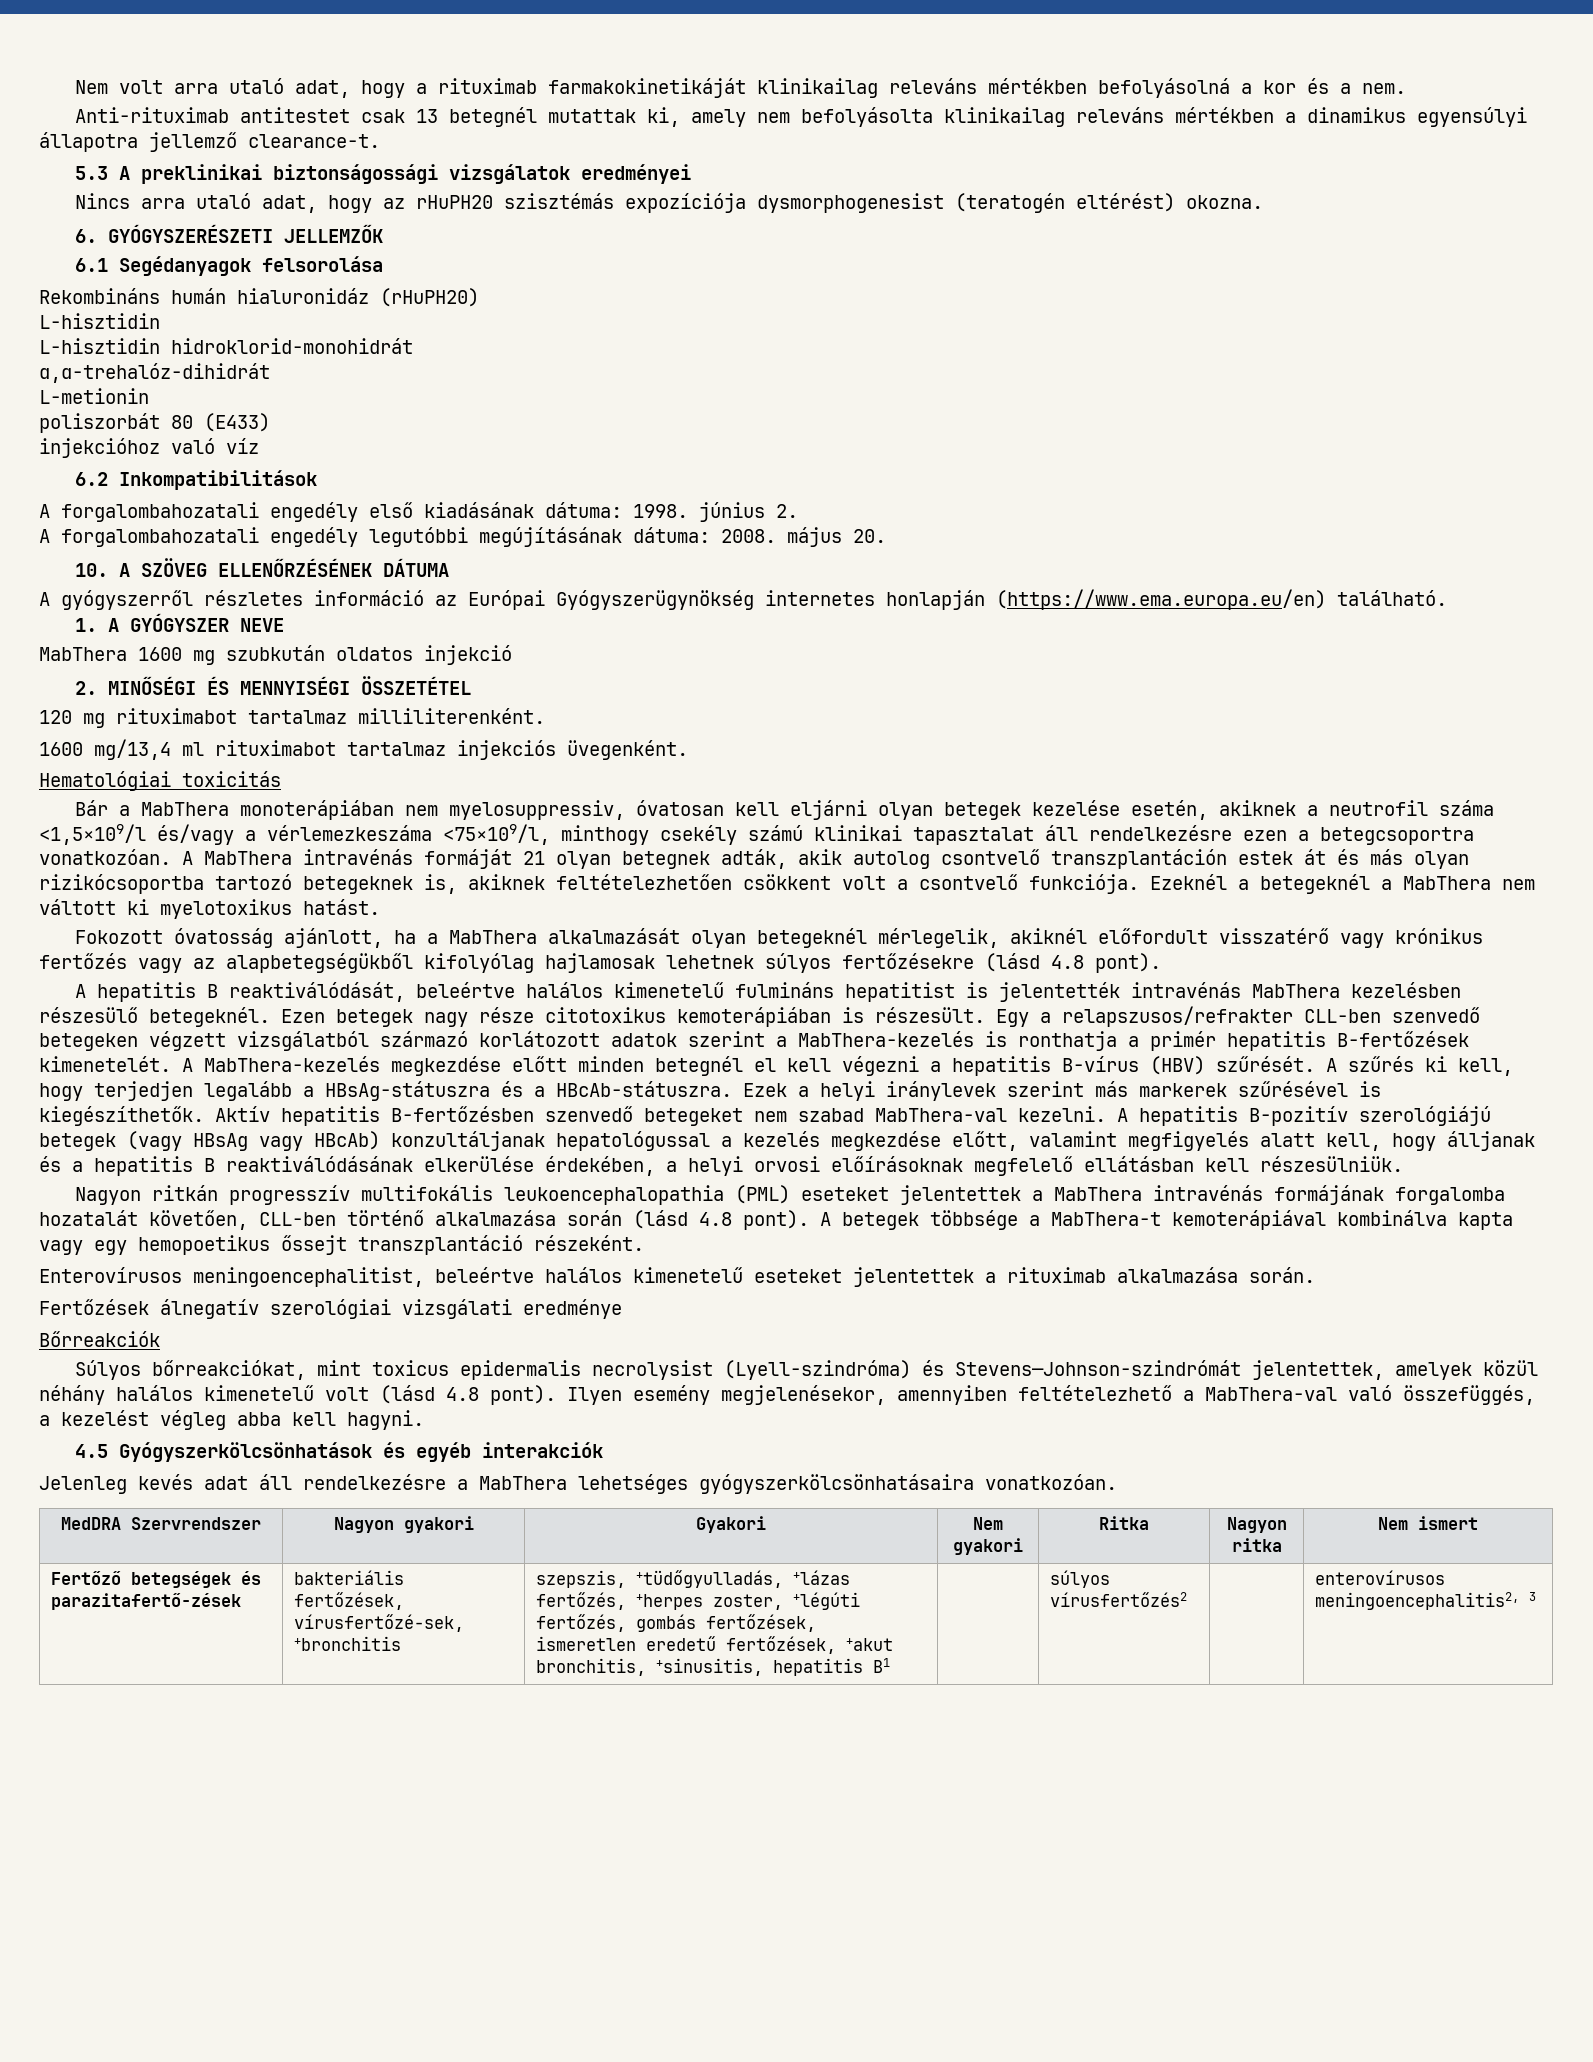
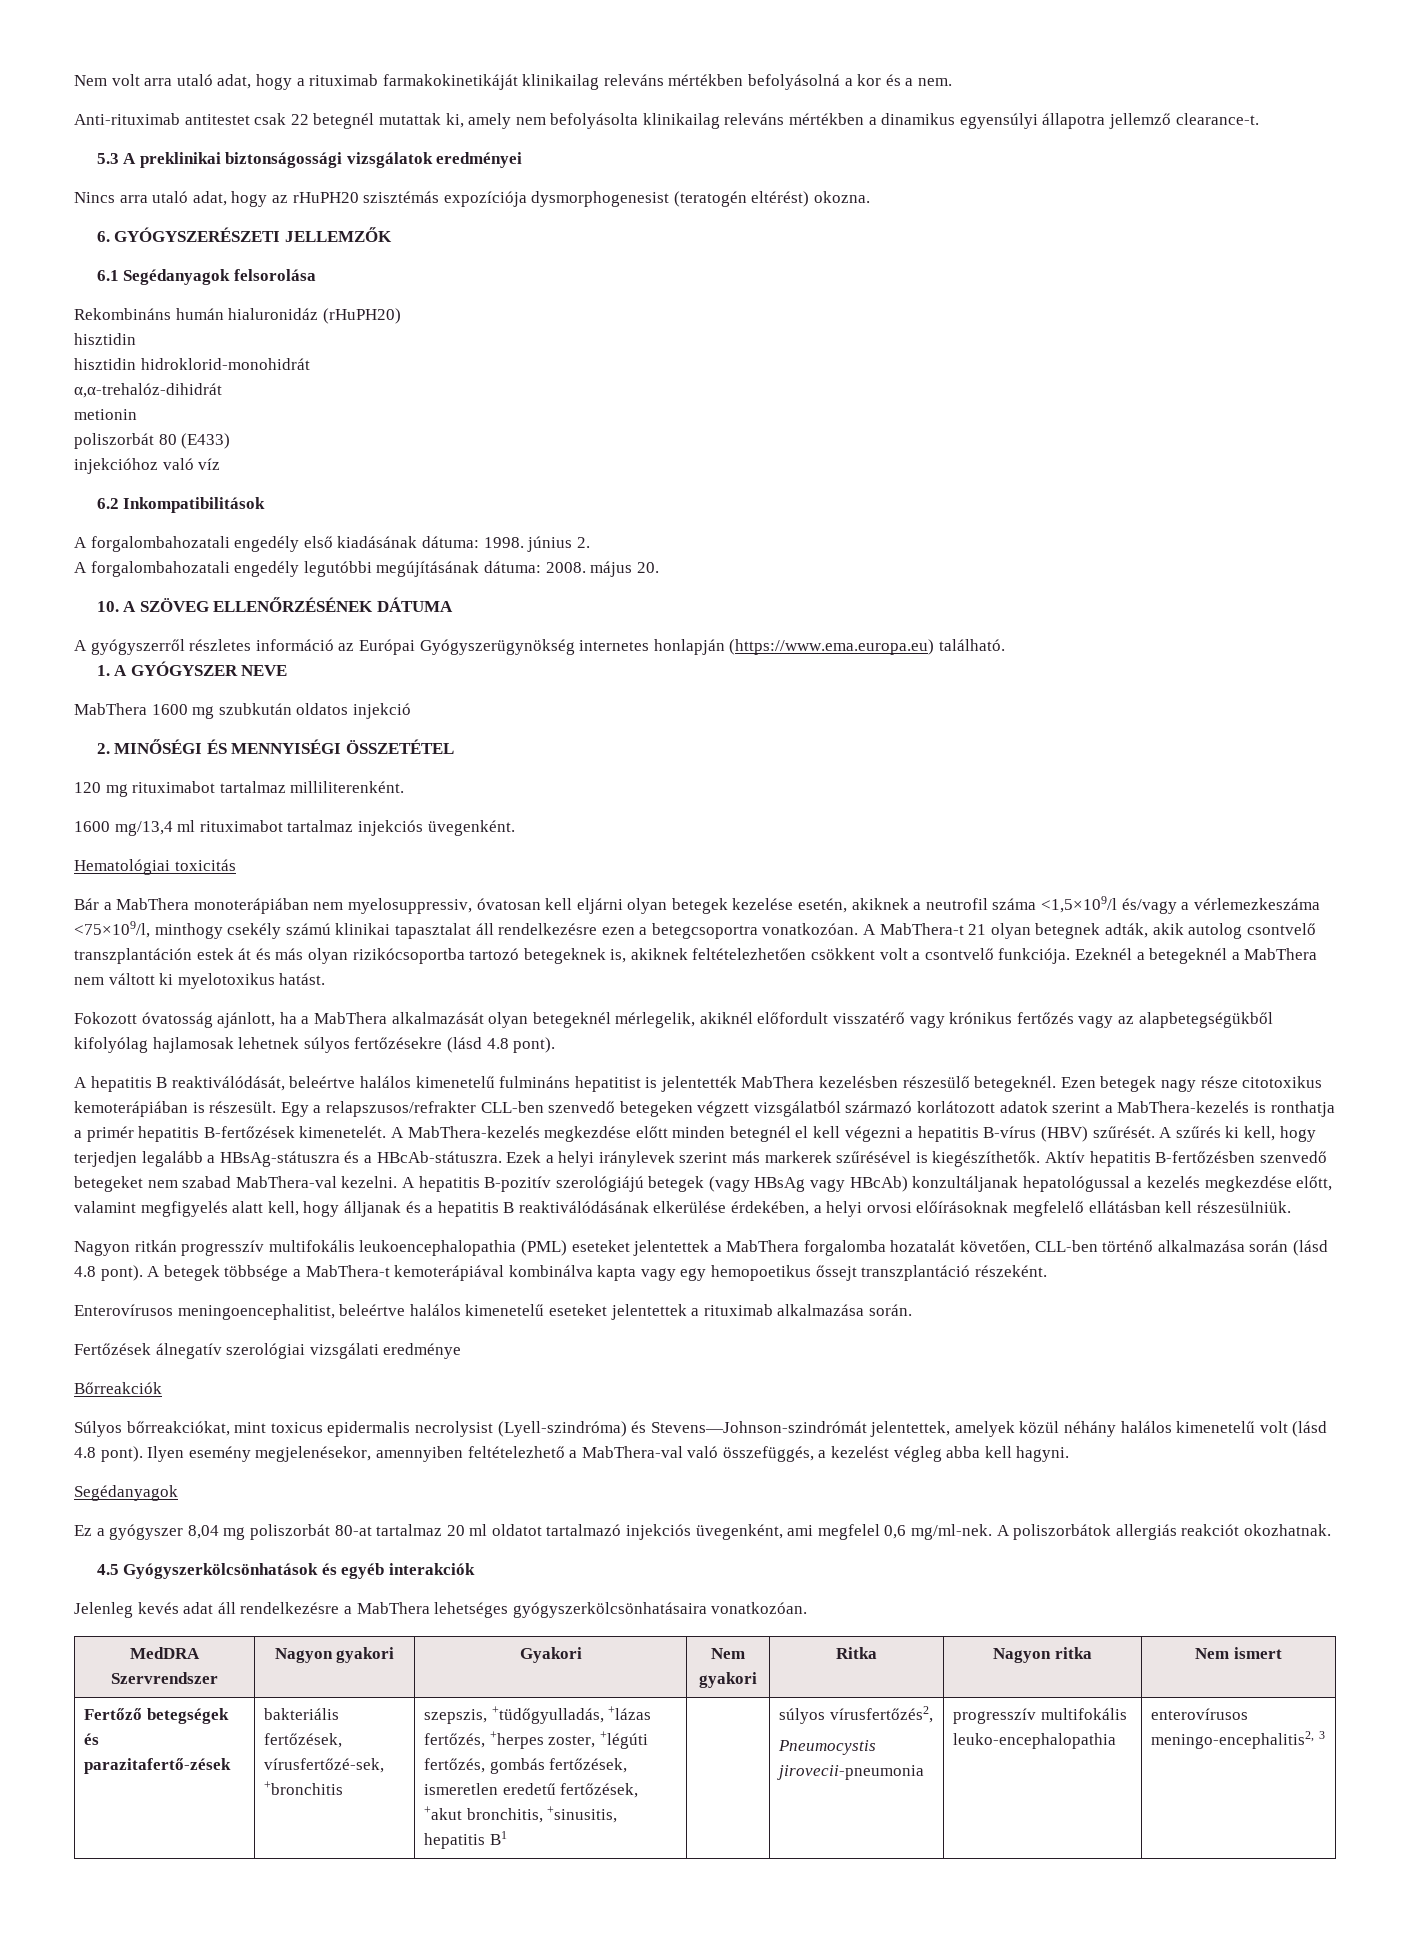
[416,109,439,123] 13 -> [290,114,309,125] 22
[39,313,160,329] [39,338,160,354] L-hisztidin // L-hisztidin -> [74,333,136,345] [74,358,136,370] hisztidin // hisztidin
[39,388,149,404] L-metionin -> [74,409,137,420] metionin
[996,589,1326,610] (https://www.ema.europa.eu/en) -> [729,639,935,655] (https://www.ema.europa.eu)
[204,849,512,869] MabThera intravénás formáját -> [879,923,964,935] MabThera-t
[1131,982,1242,998] intravénás -> (737, 1084) none
[1153,1185,1385,1205] intravénás formájának -> (800, 1246) none
(424, 1420) none -> [74,1485,178,1501] [74,1524,1331,1540] // Segédanyagok // Ez a gyógyszer 8,04 mg poliszorbát 80-at tartalmaz 20 ml oldatot tartalmazó injekciós üvegenként, ami megfelel 0,6 mg/ml-nek. A poliszorbátok allergiás reakciót okozhatnak.
[1050,1592,1188,1607] vírusfertőzés2 | -> [829,1706,933,1723] [778,1740,877,1755] [777,1765,925,1780] [953,1708,1127,1724] [953,1733,1117,1749] vírusfertőzés2, // Pneumocystis jirovecii-pneumonia | progresszív multifokális leuko-encephalopathia
[1315,1592,1520,1610] meningoencephalitis2, -> [1151,1731,1315,1749] meningo-encephalitis2,

